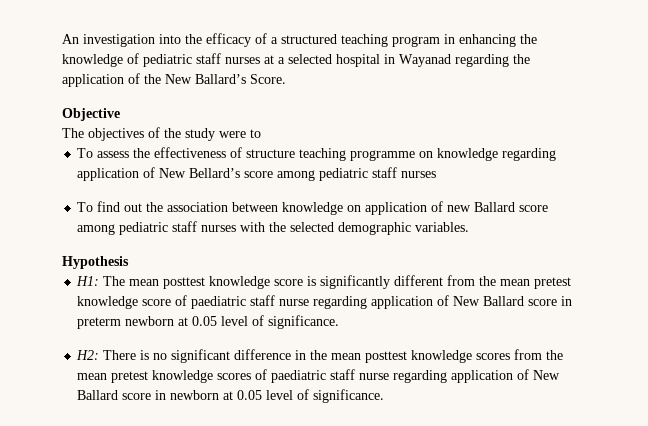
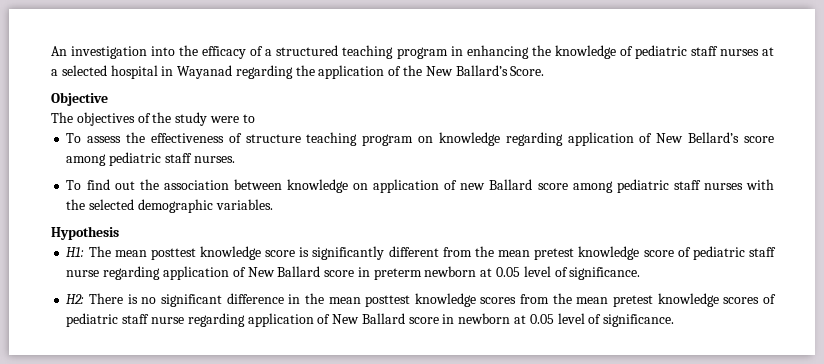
[350,150,416,161] programme -> [362,134,414,146] program
[401,171,437,178] nurses -> [193,156,235,163] nurses.
[191,296,247,309] paediatric -> [692,246,745,260] pediatric
[271,370,327,383] paediatric -> [66,313,119,327] pediatric

